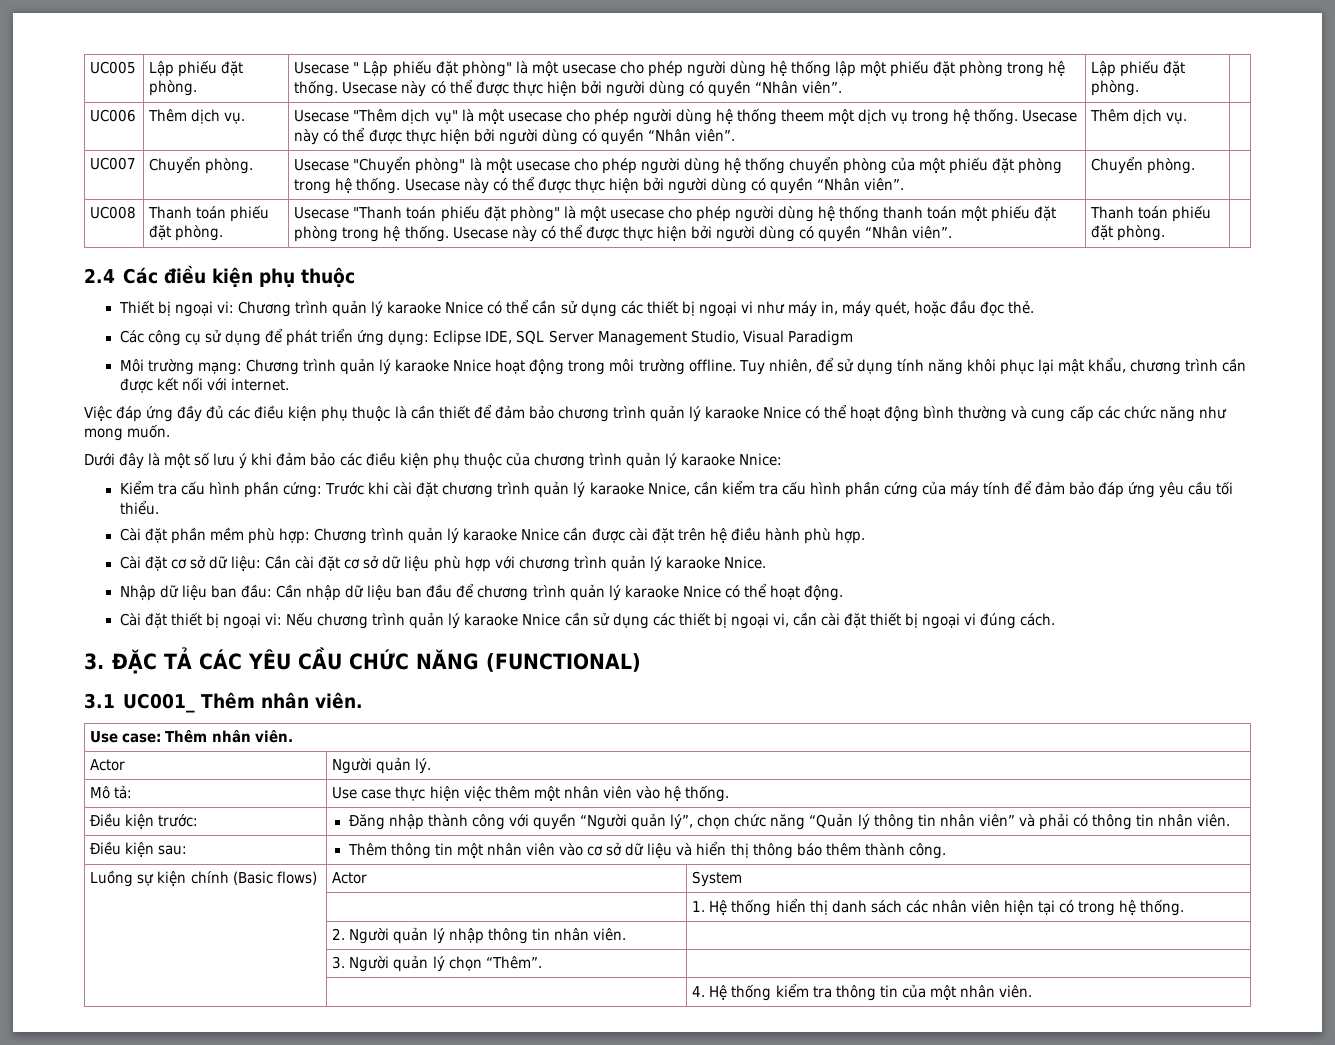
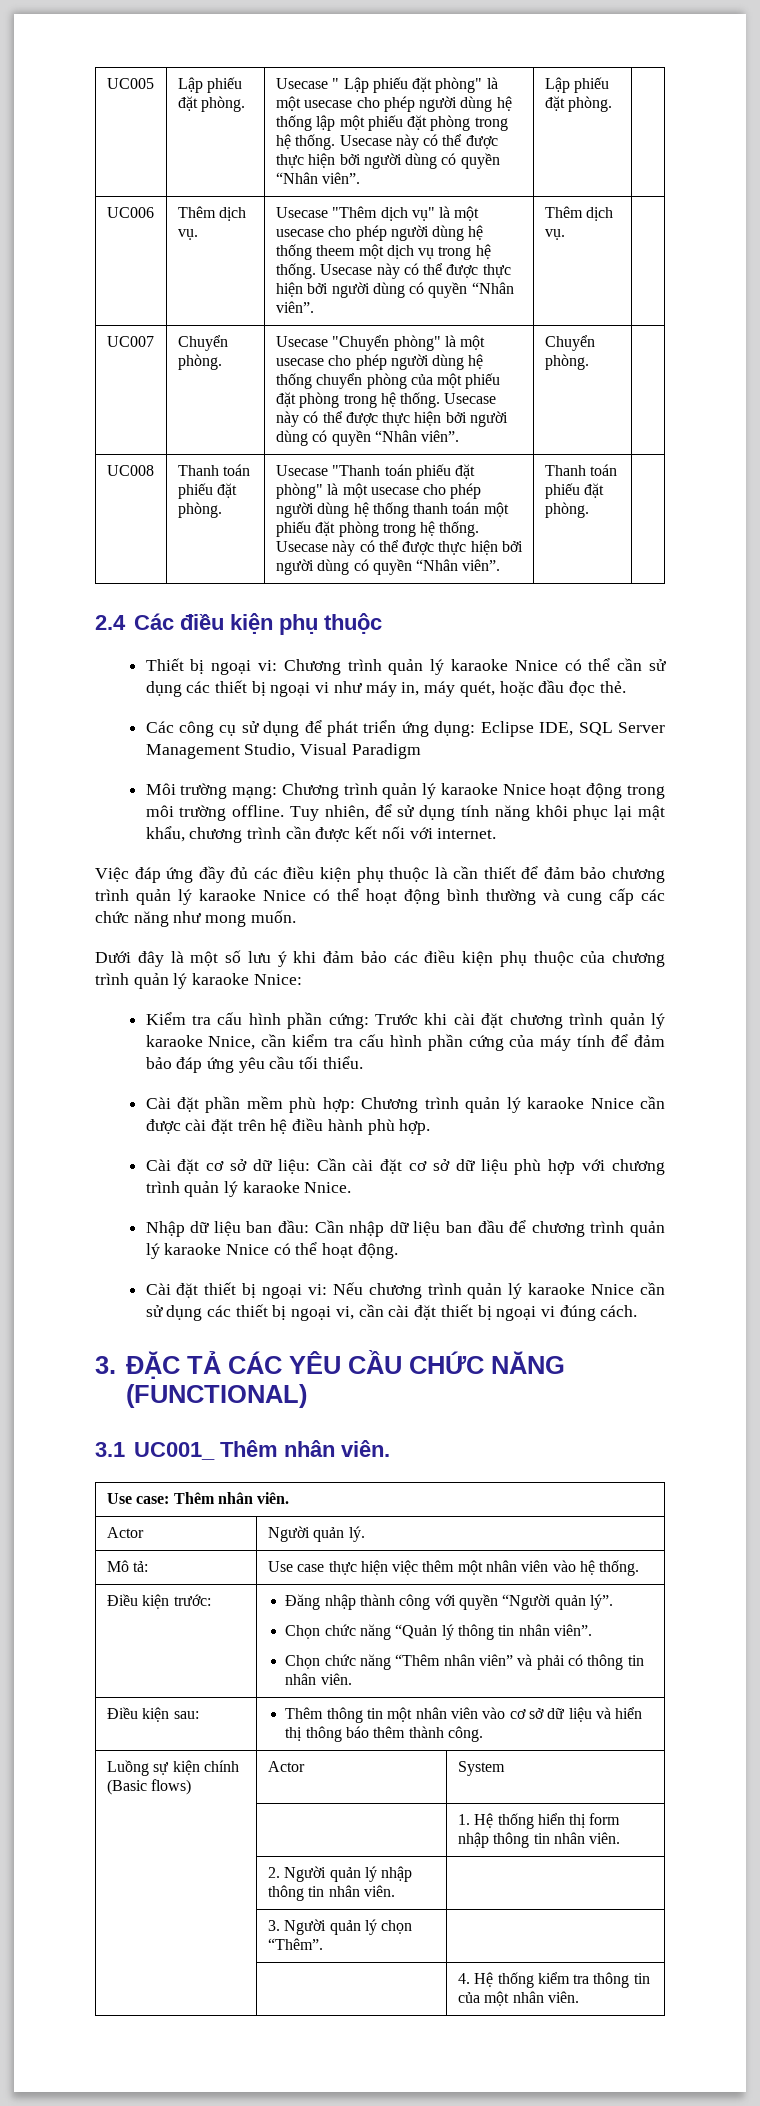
[670,814,731,830] lý”, chọn -> [590,1594,614,1610] [285,1625,321,1639] lý”. // Chọn
(975, 820) none -> [554,1624,593,1636] [285,1654,475,1670] viên”. // Chọn chức năng “Thêm nhân
[831,899,1185,916] danh sách các nhân viên hiện tại có trong hệ thống. -> [589,1813,621,1825] [457,1832,621,1848] form nhập thông tin nhân viên.

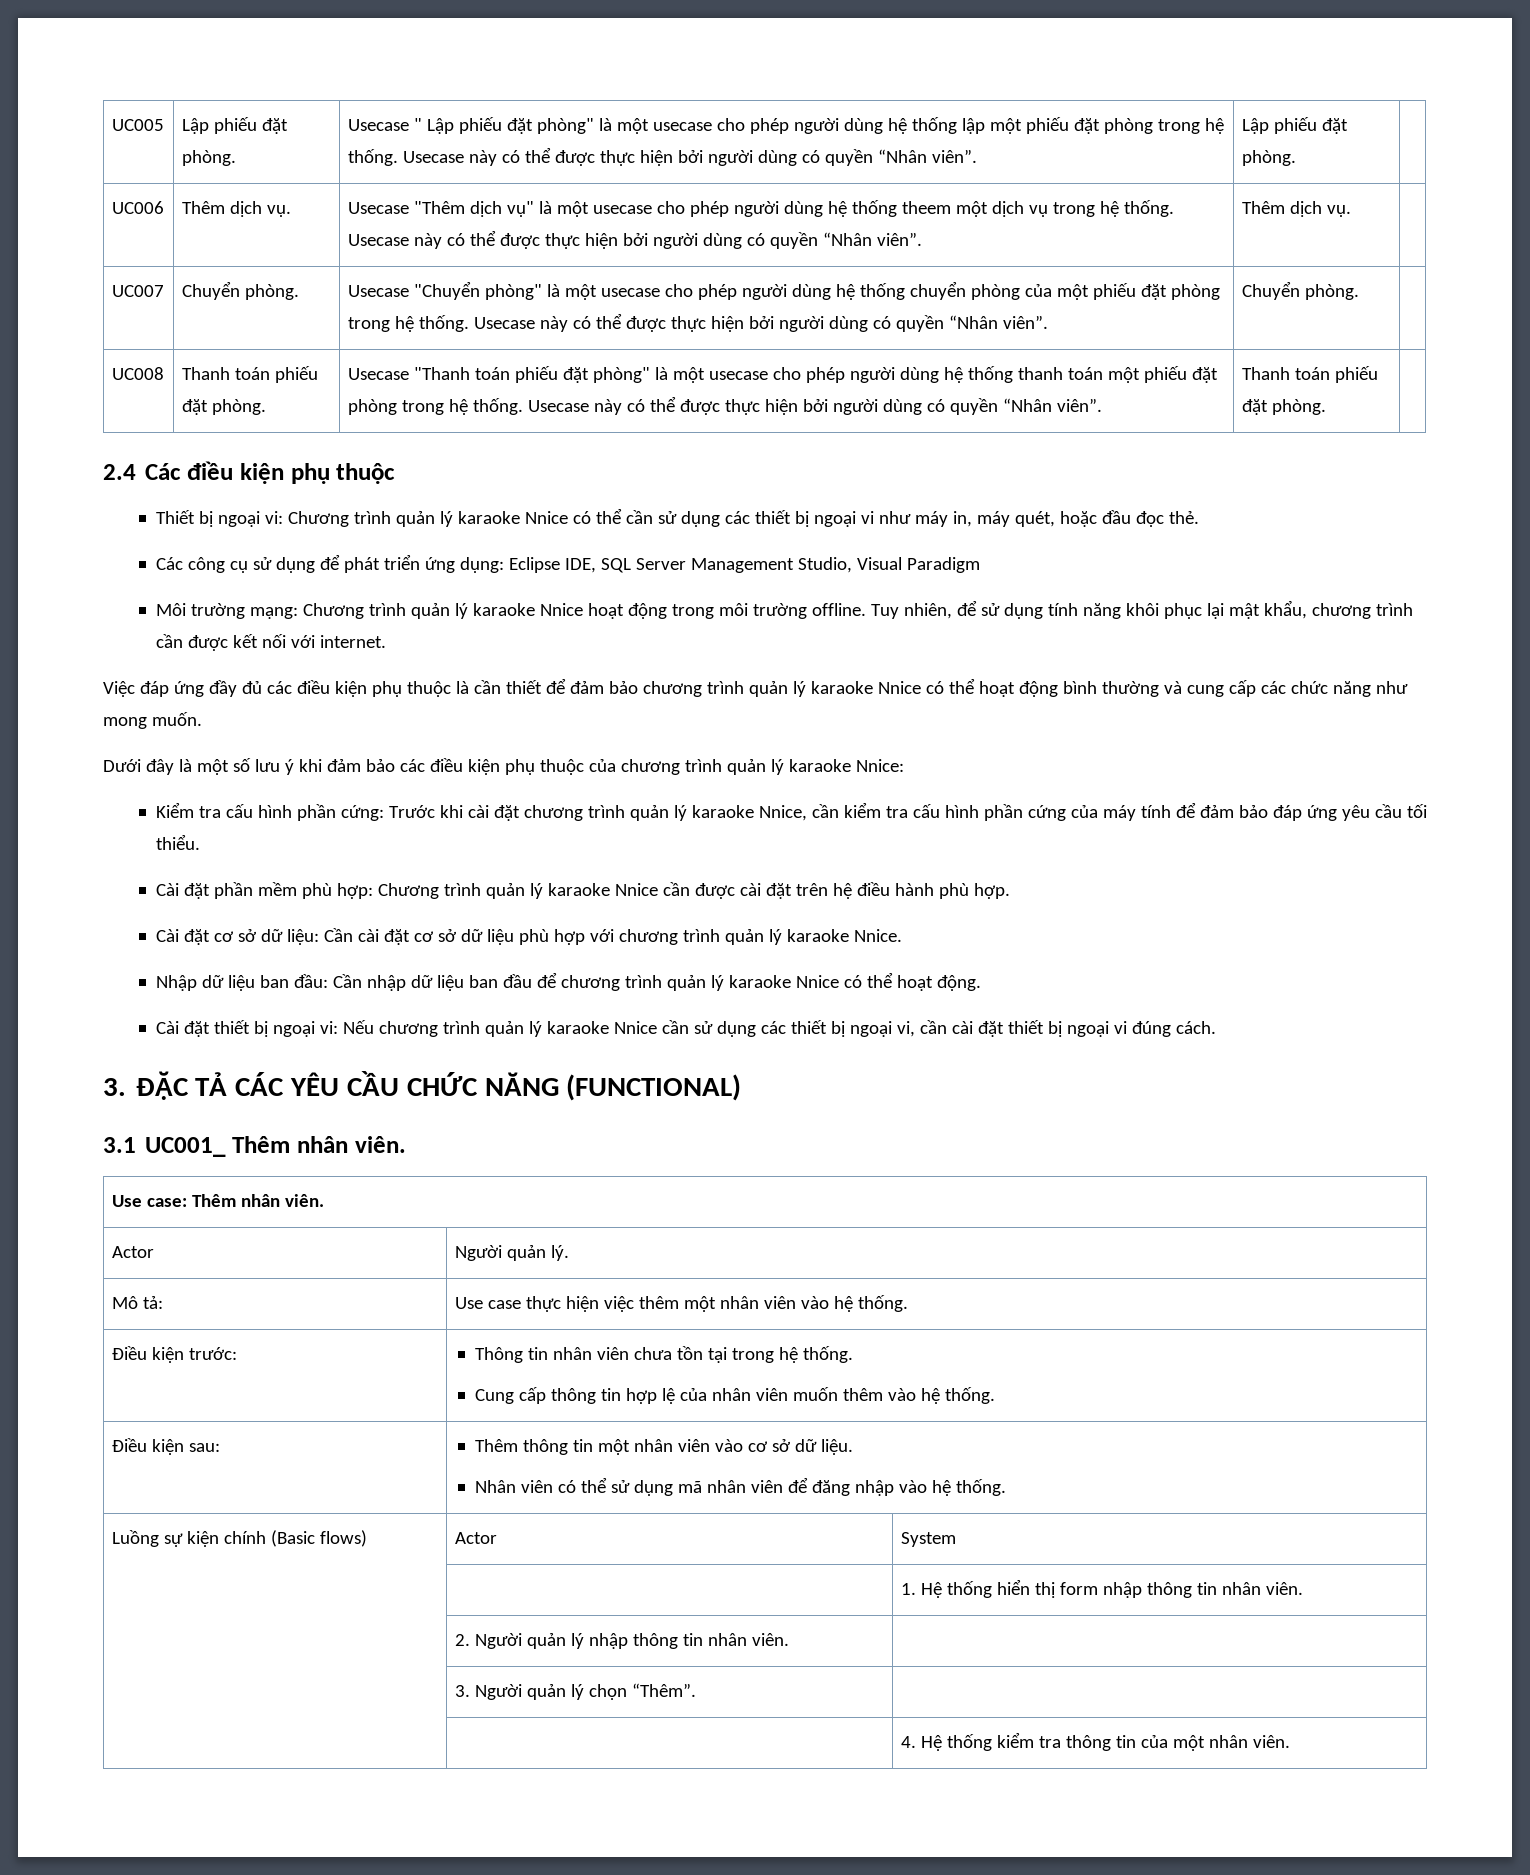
[285,1594,614,1610] [285,1624,593,1640] [285,1654,644,1670] [285,1673,352,1685] Đăng nhập thành công với quyền “Người quản lý”. // Chọn chức năng “Quản lý thông tin nhân viên”. // Chọn chức năng “Thêm nhân viên” và phải có thông tin nhân viên. -> [475,1346,853,1363] [475,1387,995,1404] Thông tin nhân viên chưa tồn tại trong hệ thống. // Cung cấp thông tin hợp lệ của nhân viên muốn thêm vào hệ thống.
[568,1707,643,1722] [285,1726,484,1742] liệu và hiển thị thông báo thêm thành công. -> [820,1439,853,1455] [475,1477,1006,1496] liệu. // Nhân viên có thể sử dụng mã nhân viên để đăng nhập vào hệ thống.

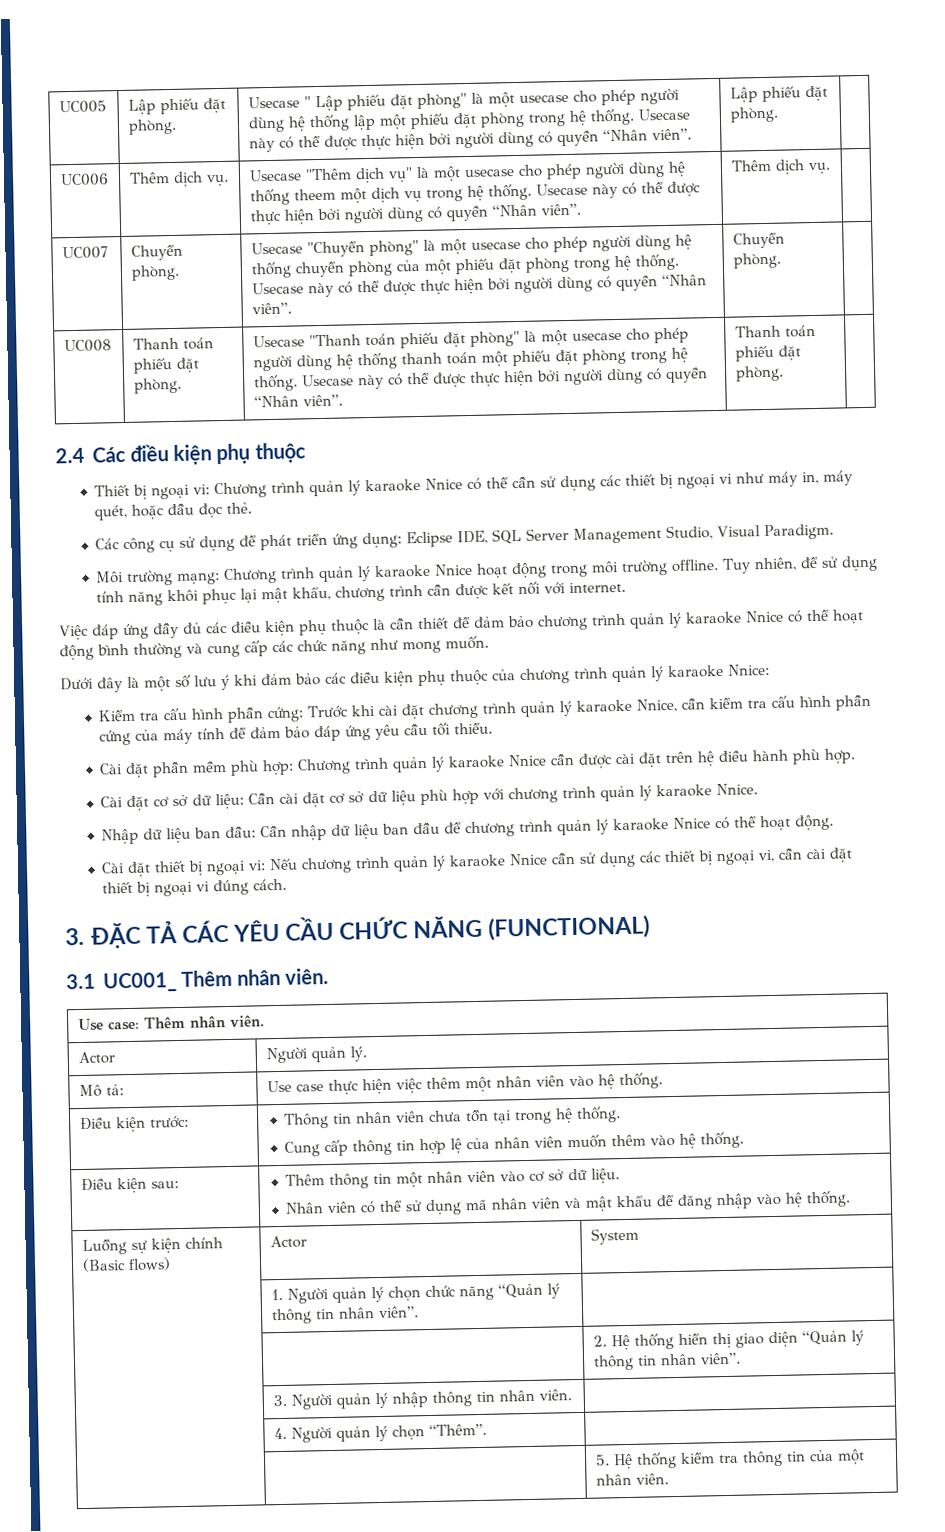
[906,557,980,573] Paradigm -> [764,523,835,541] Paradigm.
(783, 1486) none -> [564,1195,653,1212] và mật khẩu
[900,1579,1303,1598] [454,1634,470,1646] | 1. Hệ thống hiển thị form nhập thông tin nhân viên. // | 2. -> [270,1283,560,1304] [270,1306,419,1325] [592,1330,864,1351] [592,1352,741,1371] [272,1394,287,1407] 1. Người quản lý chọn chức năng “Quản lý thông tin nhân viên”. | // | | 2. Hệ thống hiển thị giao diện “Quản lý thông tin nhân viên”. // | 3.
[454,1685,470,1697] 3. -> [273,1427,287,1440] 4.
[900,1736,916,1748] 4. -> [594,1454,610,1466] 5.

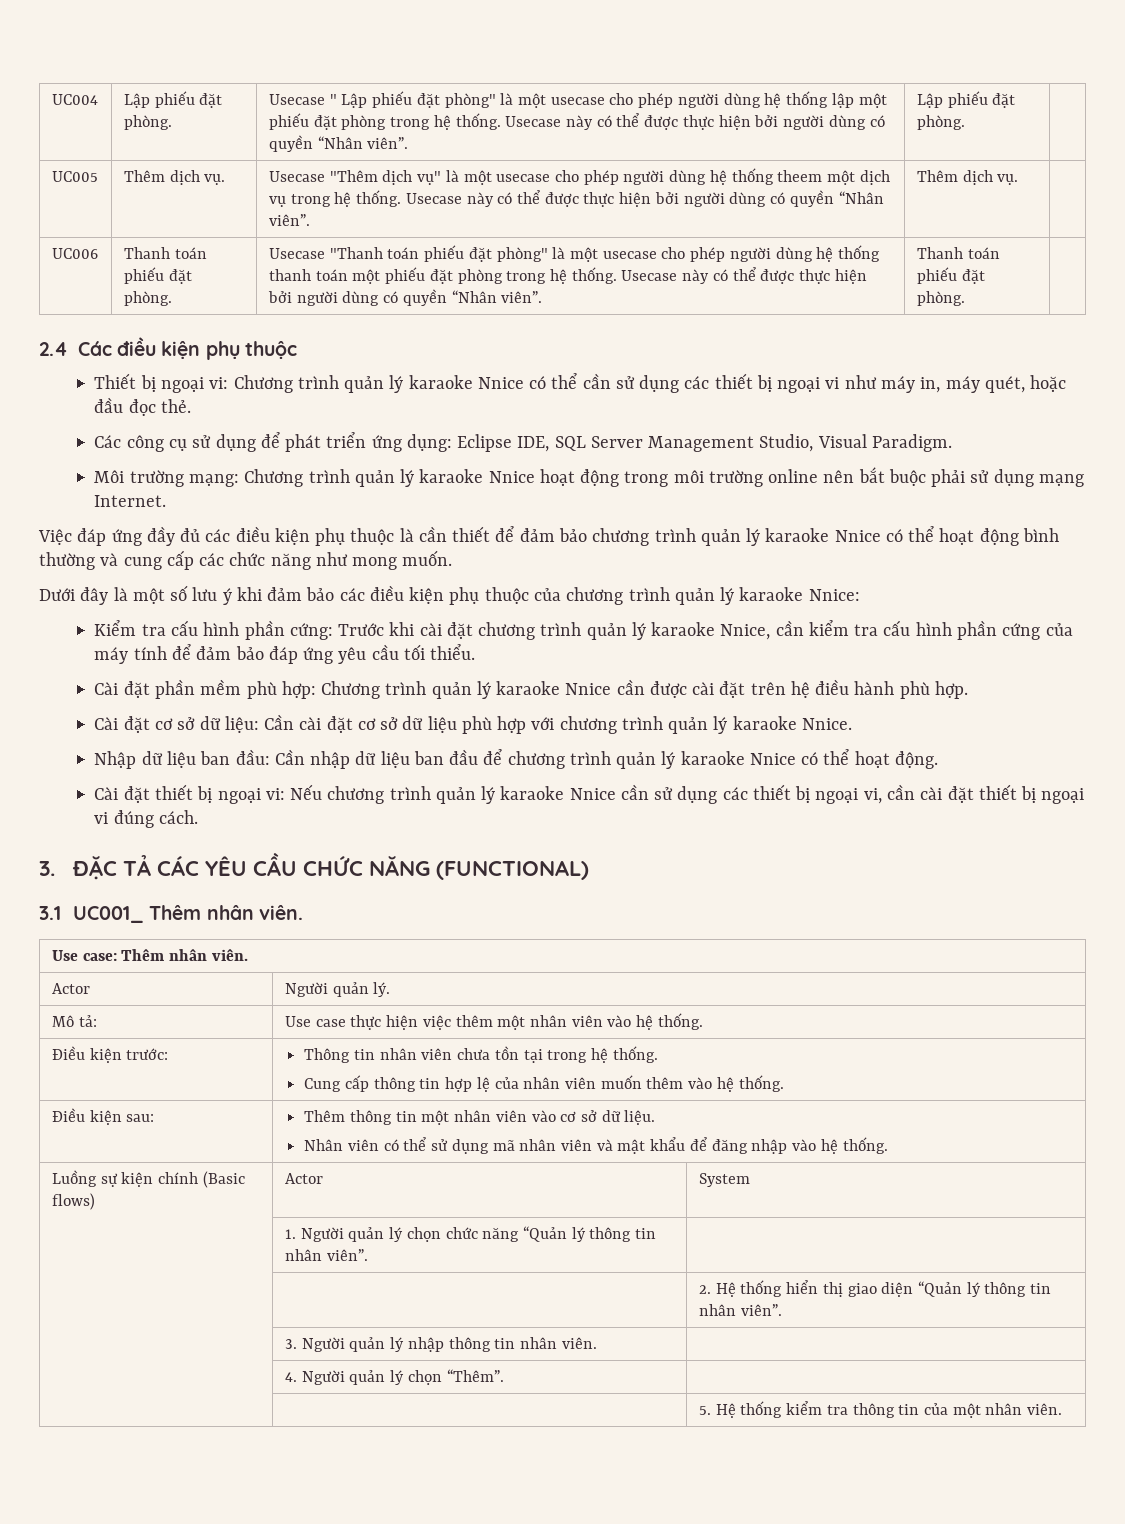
[58,100,107,114] UC005 -> [51,94,98,105] UC004
[59,173,109,187] UC006 -> [51,171,98,182] UC005
[61,246,108,260] [130,244,183,261] [130,264,180,281] [250,234,692,258] [250,253,679,279] [251,274,707,298] [251,302,292,315] [732,232,785,249] [732,252,781,269] [63,339,112,353] UC007 | Chuyển phòng. | Usecase "Chuyển phòng" là một usecase cho phép người dùng hệ thống chuyển phòng của một phiếu đặt phòng trong hệ thống. Usecase này có thể được thực hiện bởi người dùng có quyền “Nhân viên”. | Chuyển phòng. | // UC008 -> [51,248,98,259] UC006
[671,555,879,574] [96,581,627,606] offline. Tuy nhiên, để sử dụng tính năng khôi phục lại mật khẩu, chương trình cần được kết nối với internet. -> [768,467,1085,487] [94,495,167,507] online nên bắt buộc phải sử dụng mạng Internet.

